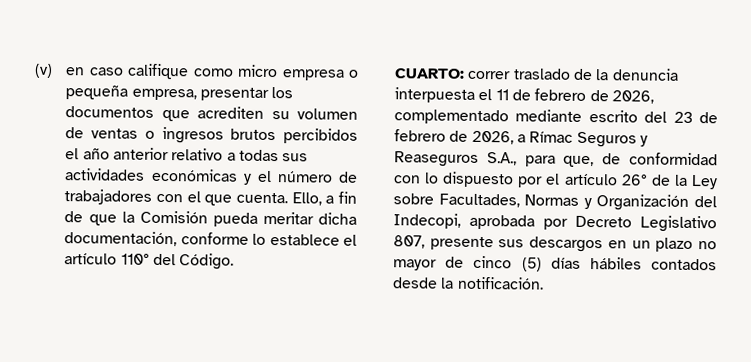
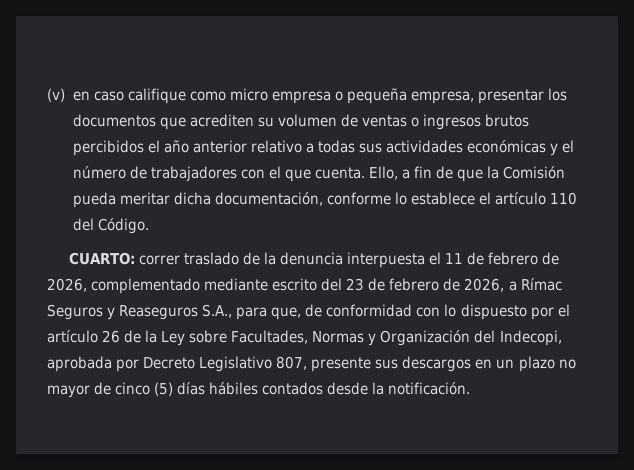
[120,253,150,265] 110° -> [549,192,577,205] 110
[620,174,648,186] 26° -> [102,330,121,343] 26

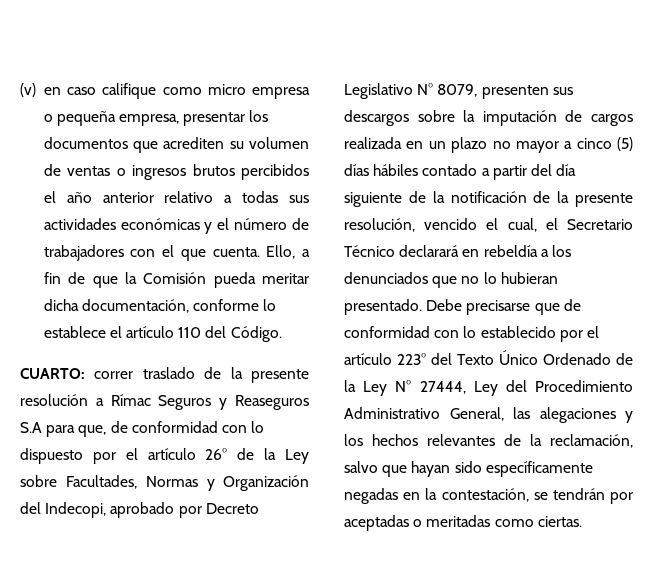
[280,252,560,268] [47,278,505,294] denuncia interpuesta el 11 de febrero de 2026, complementado mediante escrito del 23 de febrero de 2026, -> [251,369,309,383] [20,394,88,406] presente resolución
[202,304,233,318] S.A., -> [20,422,42,433] S.A
[102,330,121,343] 26 -> [205,448,228,460] 26°
[47,356,112,372] aprobada -> [110,502,175,518] aprobado
[276,356,472,372] 807, presente sus descargos -> [417,83,573,99] [344,110,633,126] [344,137,402,149] N° 8079, presenten sus descargos sobre la imputación de cargos realizada
[94,382,112,395] de -> [564,141,573,149] a
[262,382,471,395] contados desde la notificación. -> [422,164,577,180] [344,191,633,207] [344,218,633,232] [344,245,571,257] [344,272,558,288] [344,299,581,315] [344,326,599,342] [344,350,633,365] [344,380,633,396] [344,407,633,423] [344,434,633,448] [344,461,593,477] [344,488,633,504] [344,515,582,531] contado a partir del día siguiente de la notificación de la presente resolución, vencido el cual, el Secretario Técnico declarará en rebeldía a los denunciados que no lo hubieran presentado. Debe precisarse que de conformidad con lo establecido por el artículo 223° del Texto Único Ordenado de la Ley N° 27444, Ley del Procedimiento Administrativo General, las alegaciones y los hechos relevantes de la reclamación, salvo que hayan sido específicamente negadas en la contestación, se tendrán por aceptadas o meritadas como ciertas.

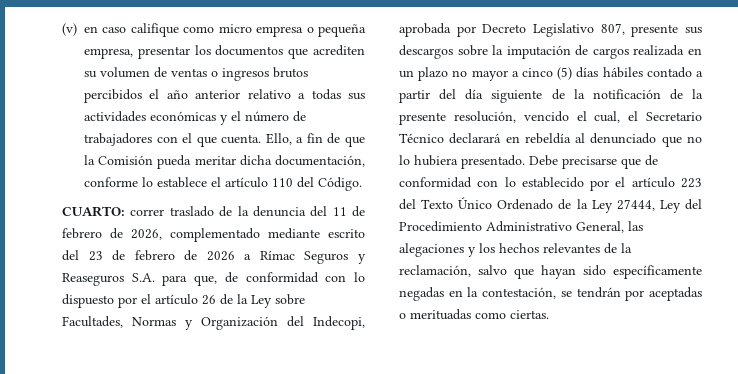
[251,369,309,383] [20,394,88,406] presente resolución -> [252,206,365,217] [62,228,365,242] [62,250,235,261] denuncia del 11 de febrero de 2026, complementado mediante escrito del 23 de febrero de 2026
[20,422,42,433] S.A -> [131,273,155,282] S.A.
[205,448,228,460] 26° -> [202,295,216,305] 26
[110,502,175,518] aprobado -> [399,23,451,37] aprobada
[417,83,549,99] N° 8079, presenten -> [600,23,679,37] 807, presente
[540,245,571,257] [344,272,428,284] a los denunciados -> [575,133,657,144] al denunciado
[500,272,558,284] hubieran -> [414,155,458,166] hubiera
[397,353,426,365] 223° -> [681,178,702,188] 223
[395,380,412,392] N° -> (613, 206) none
[426,515,491,527] meritadas -> [410,309,471,320] merituadas

